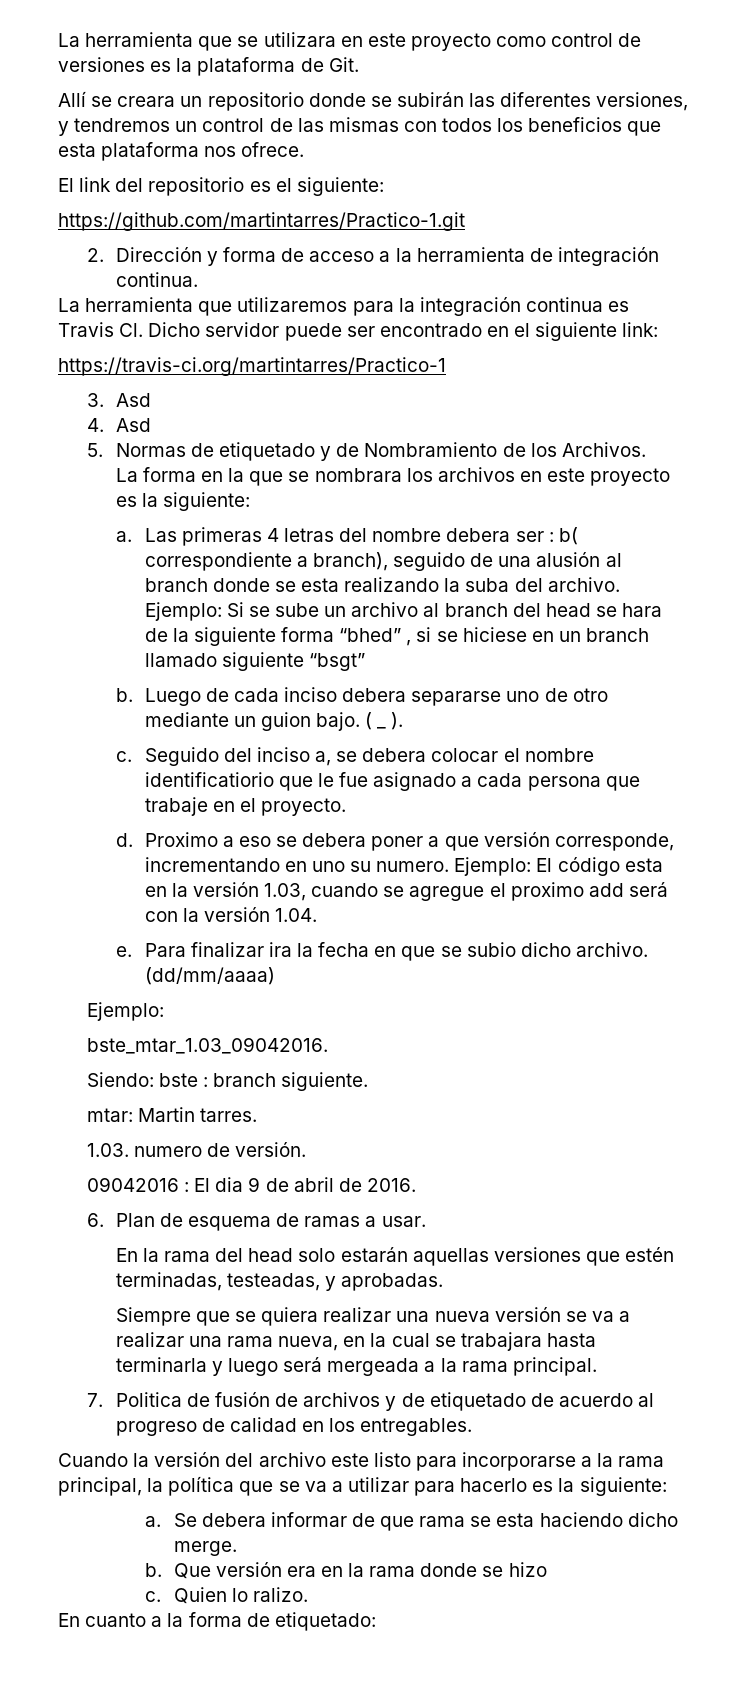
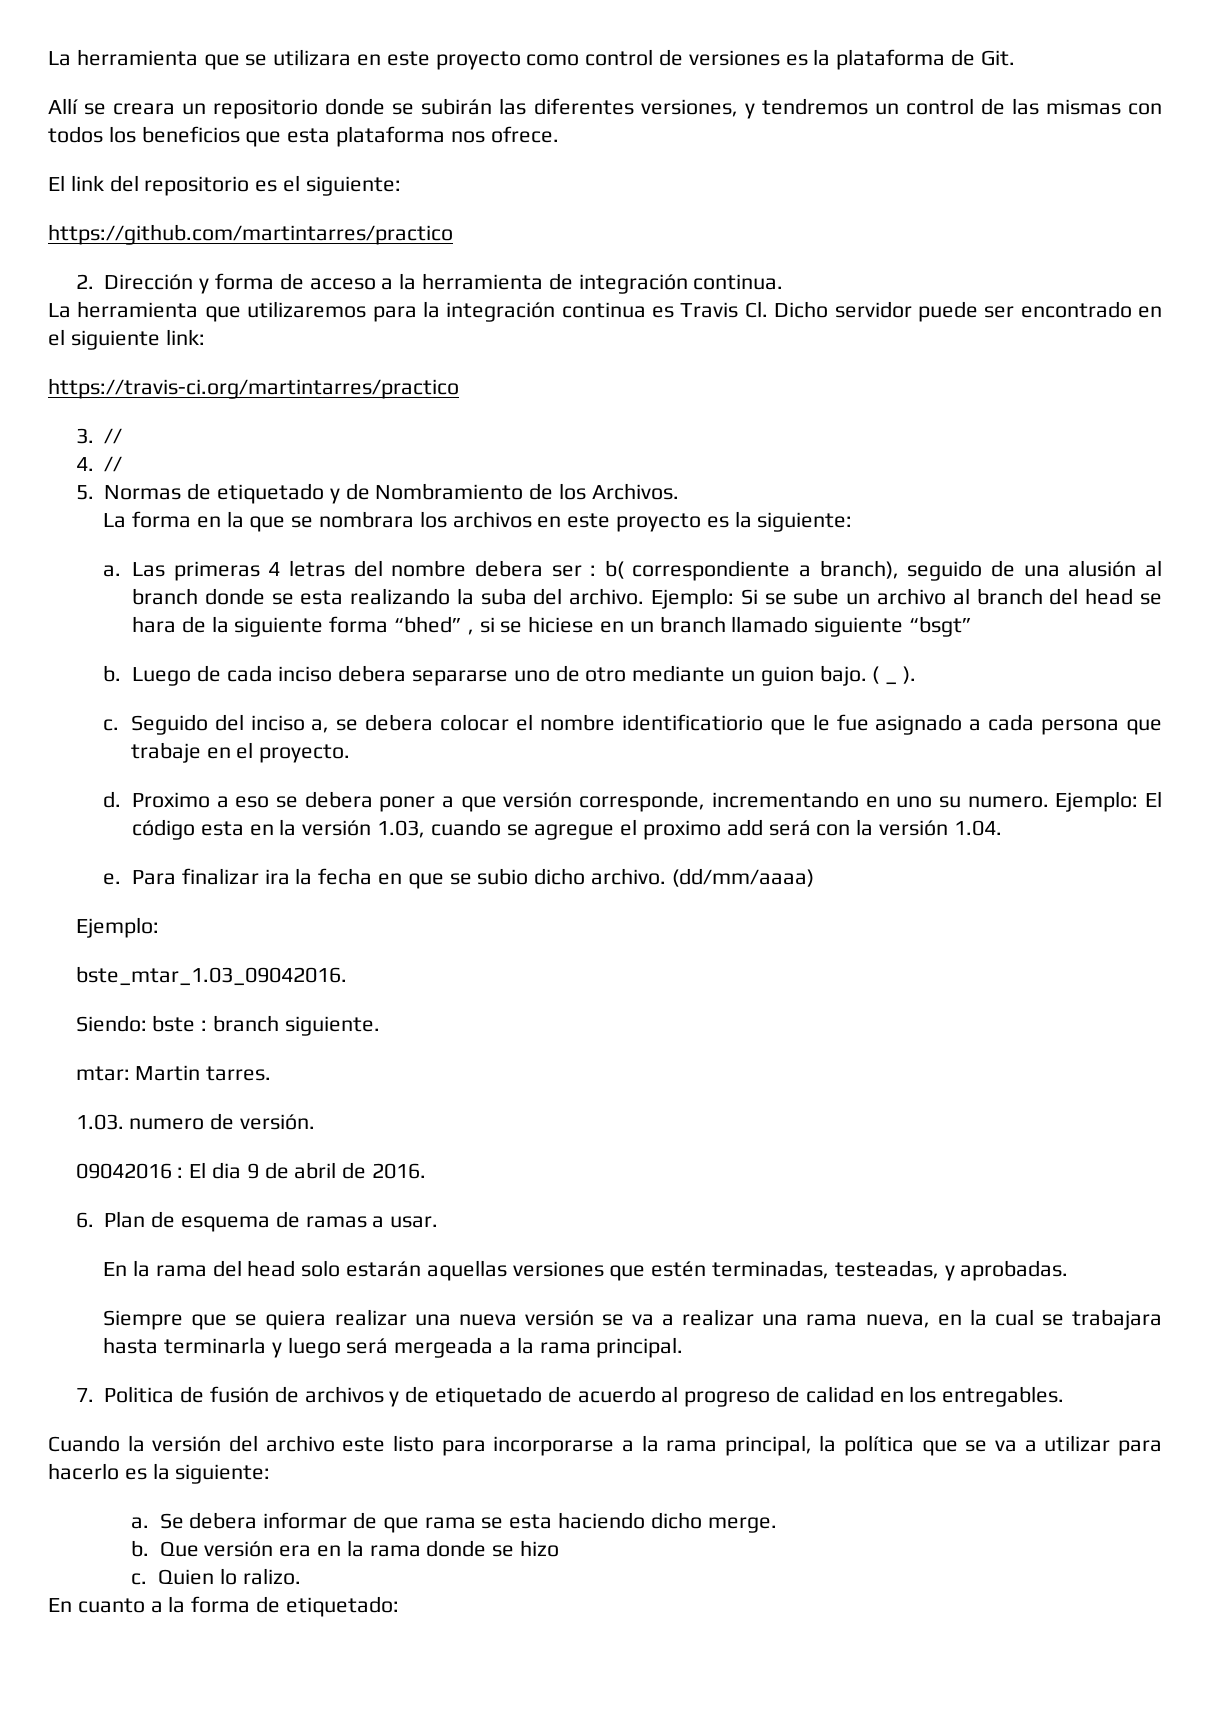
[58,212,465,231] https://github.com/martintarres/Practico-1.git -> [48,224,453,245] https://github.com/martintarres/practico
[58,357,446,376] https://travis-ci.org/martintarres/Practico-1 -> [48,378,459,399] https://travis-ci.org/martintarres/practico
[115,393,151,407] Asd -> [104,428,123,444] //
[115,418,151,432] Asd -> [104,456,123,472] //

